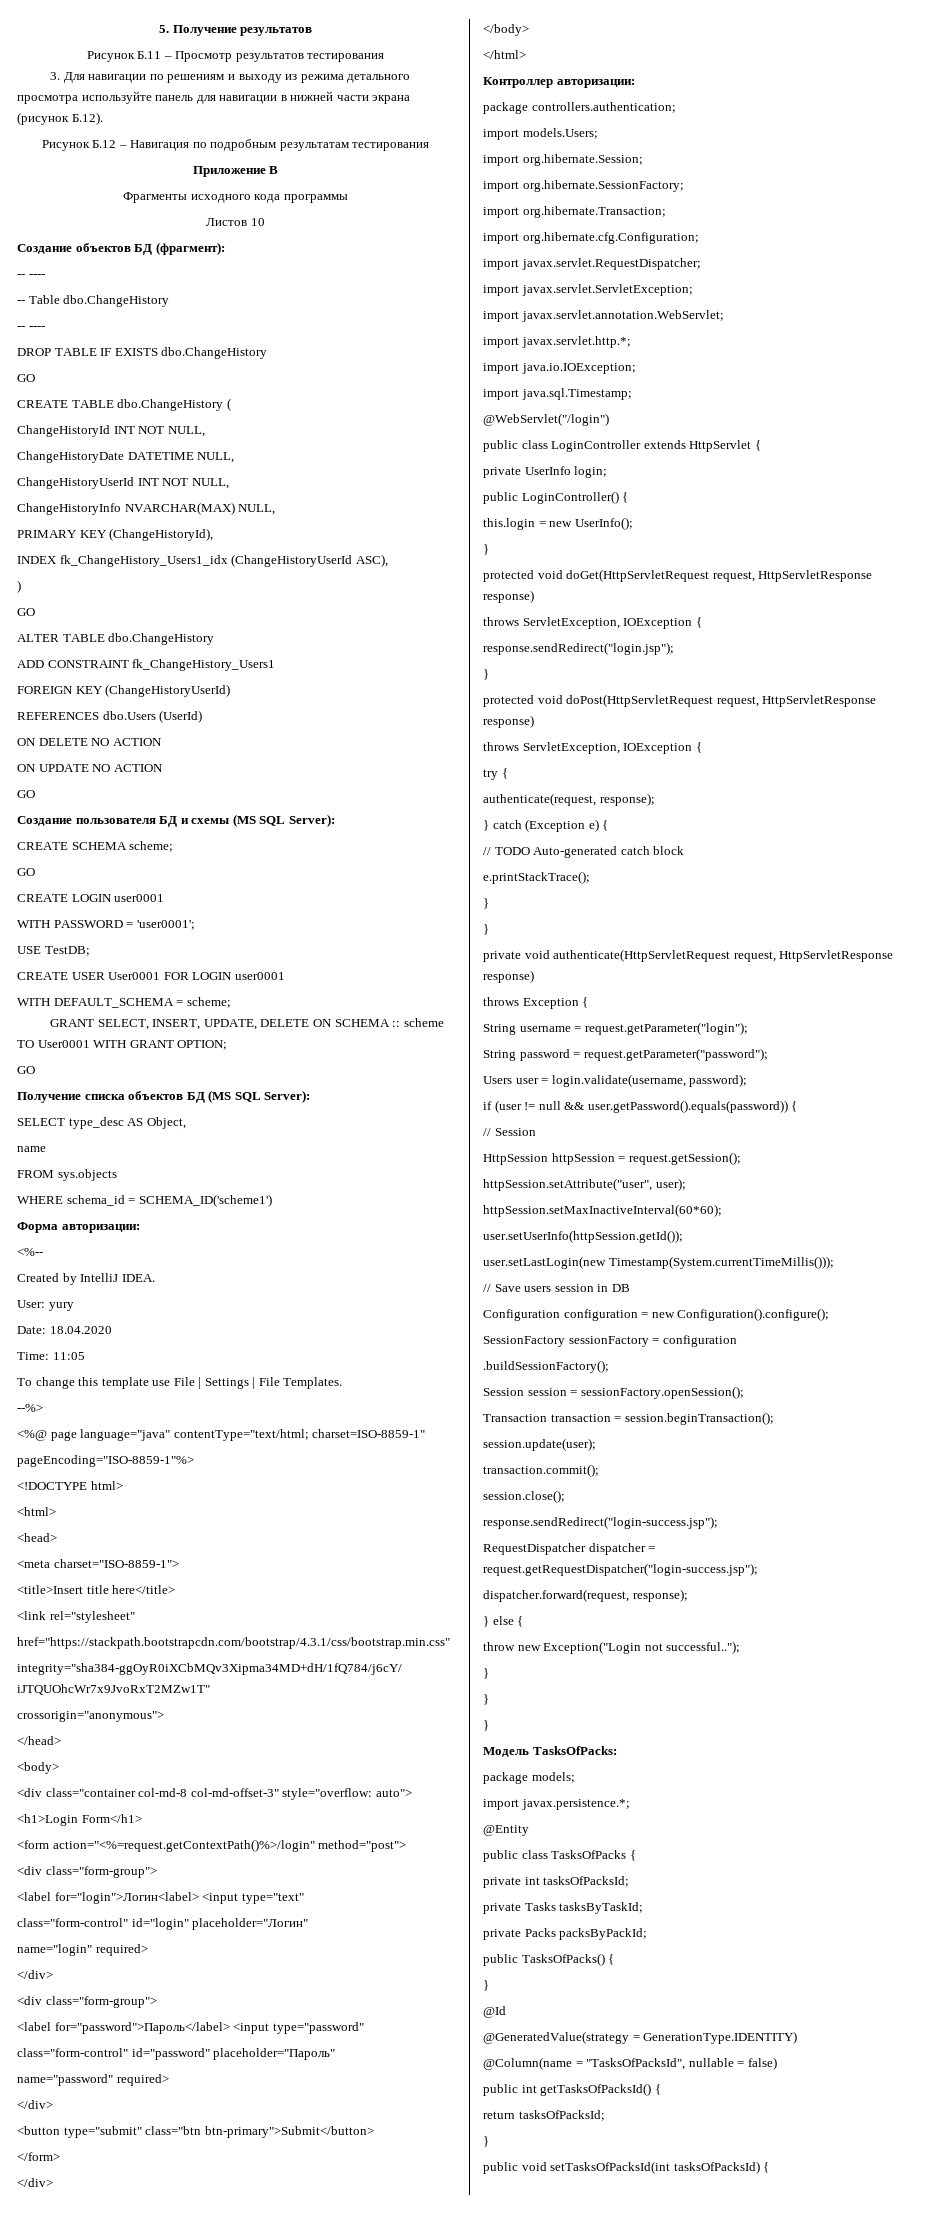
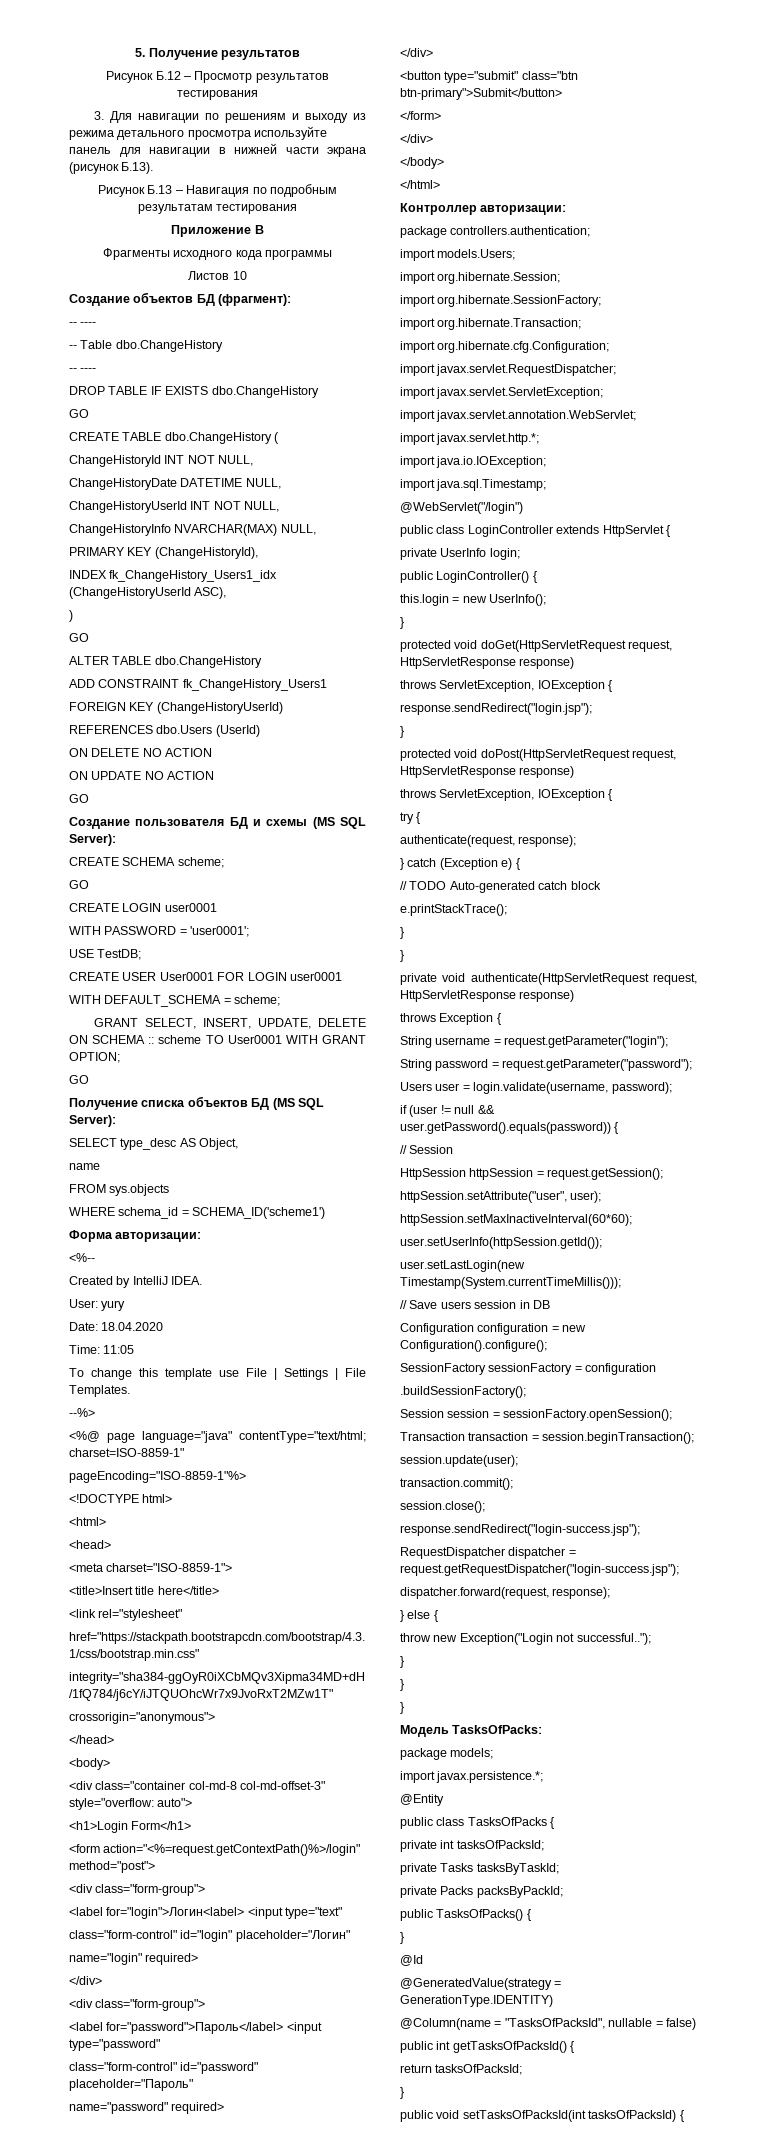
[137,51,162,59] Б.11 -> [155,71,181,80] Б.12
[71,112,103,125] [41,140,117,151] Б.12). // Рисунок Б.12 -> [121,162,154,174] [98,185,173,197] Б.13). // Рисунок Б.13

